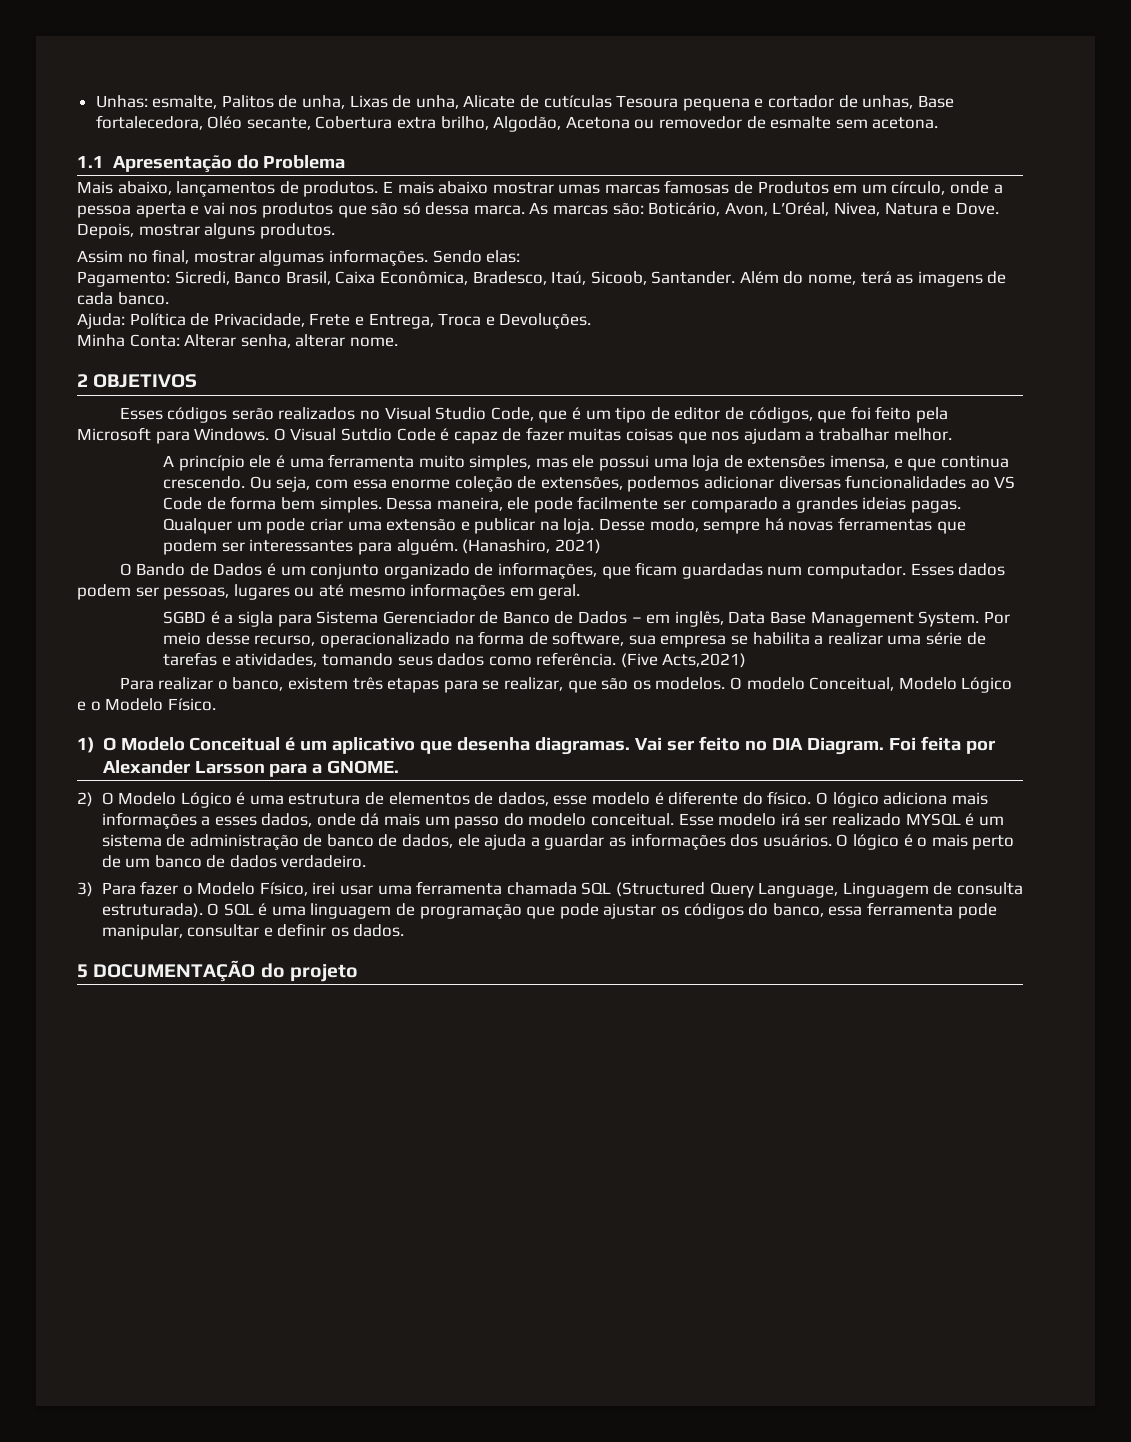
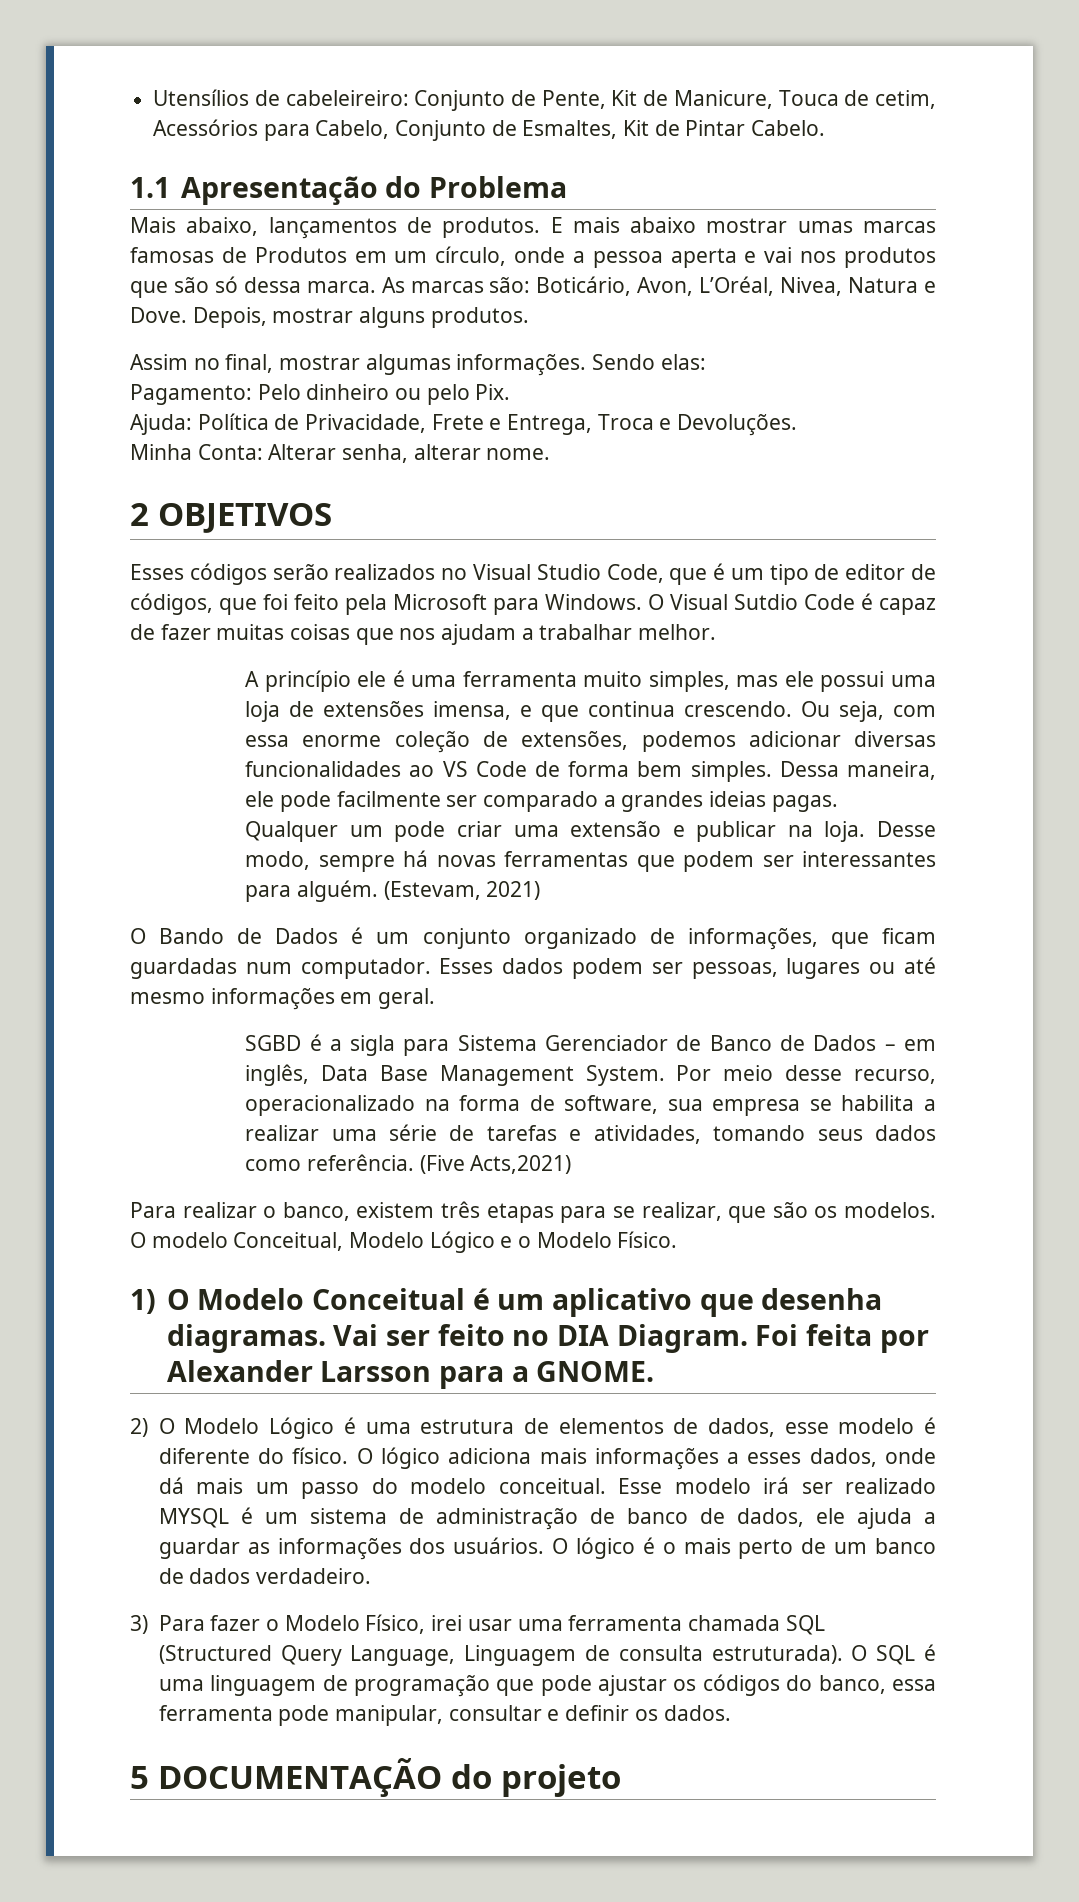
[95,95,954,111] [95,115,939,132] Unhas: esmalte, Palitos de unha, Lixas de unha, Alicate de cutículas Tesoura pequena e cortador de unhas, Base fortalecedora, Oléo secante, Cobertura extra brilho, Algodão, Acetona ou removedor de esmalte sem acetona. -> [153,89,936,111] [153,119,826,141] Utensílios de cabeleireiro: Conjunto de Pente, Kit de Manicure, Touca de cetim, Acessórios para Cabelo, Conjunto de Esmaltes, Kit de Pintar Cabelo.
[174,271,1007,287] [77,292,169,305] Sicredi, Banco Brasil, Caixa Econômica, Bradesco, Itaú, Sicoob, Santander. Além do nome, terá as imagens de cada banco. -> [257,384,511,405] Pelo dinheiro ou pelo Pix.
[462,539,551,554] (Hanashiro, -> [383,881,481,900] (Estevam,

